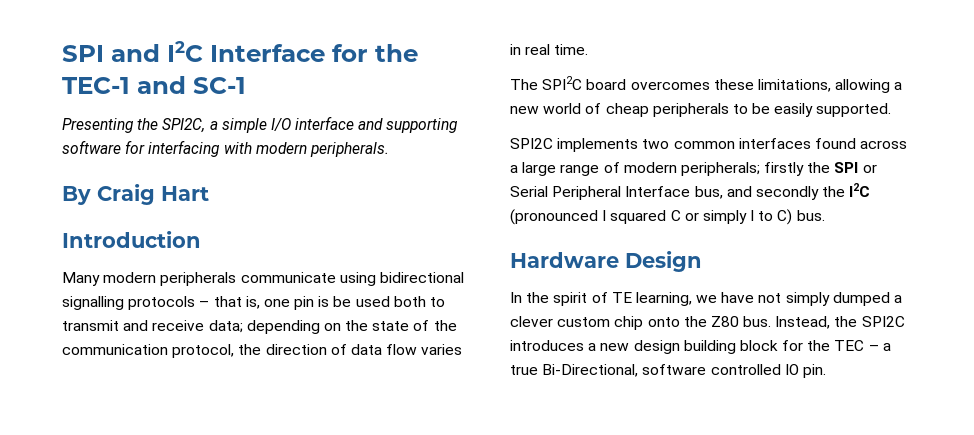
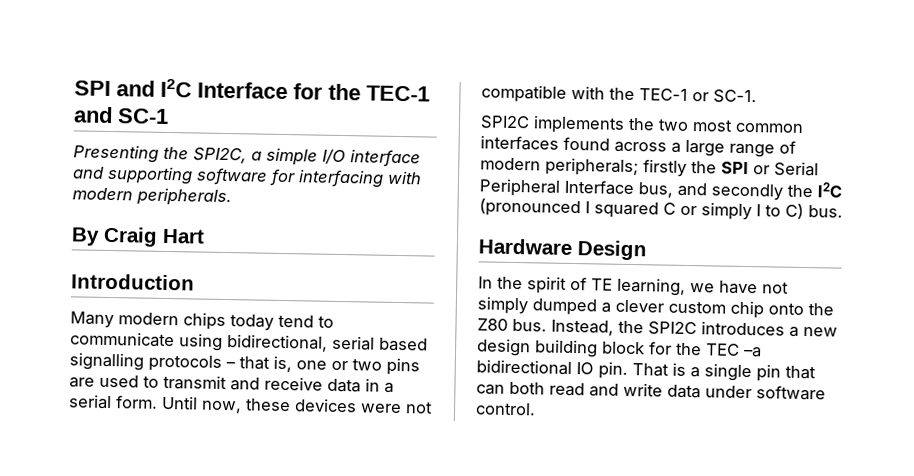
[160,272,464,286] peripherals communicate using bidirectional -> [183,312,334,331] [70,331,428,352] chips today tend to communicate using bidirectional, serial based
[294,296,446,310] [62,320,457,334] [62,344,463,358] [510,44,589,55] [510,76,903,93] [510,103,892,117] pin is be used both to transmit and receive data; depending on the state of the communication protocol, the direction of data flow varies in real time. // The SPI2C board overcomes these limitations, allowing a new world of cheap peripherals to be easily supported. -> [331,357,420,376] [69,374,394,393] [68,394,433,414] [481,84,757,104] or two pins are used to transmit and receive data in a serial form. Until now, these devices were not compatible with the TEC-1 or SC-1.
[642,139,670,149] two -> [628,117,733,132] the two most
[868,343,891,351] [510,364,826,378] – a true Bi-Directional, software controlled IO pin. -> [743,346,762,358] [476,359,816,382] [476,381,826,401] [475,402,536,416] –a bidirectional IO pin. That is a single pin that can both read and write data under software control.

